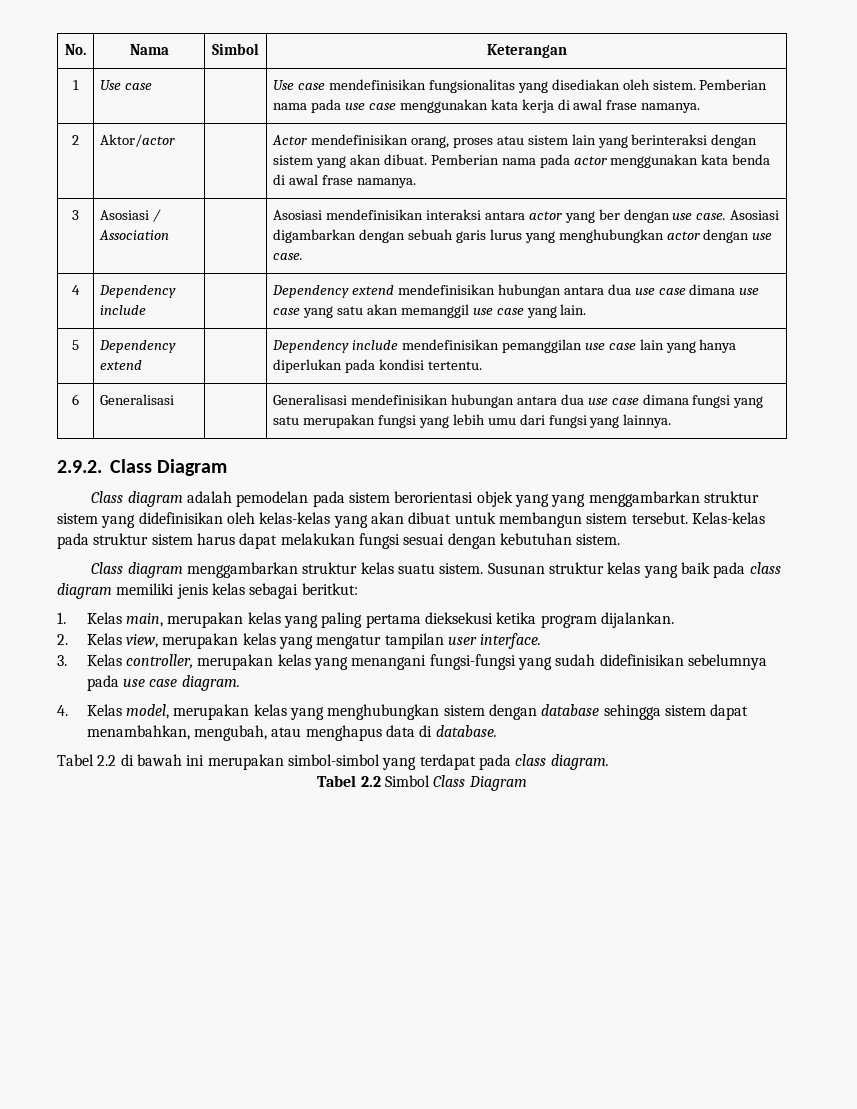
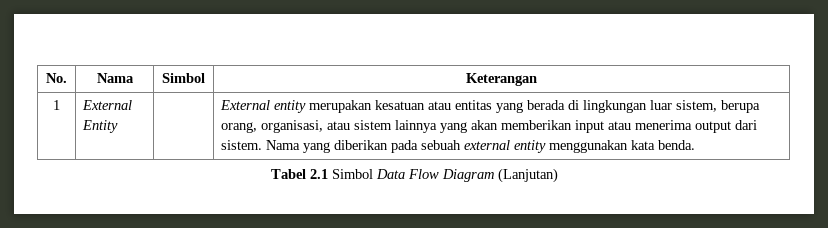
[100,80,153,90] [273,79,768,93] [273,99,701,113] [72,135,79,145] [100,134,176,147] [272,134,758,148] [273,154,771,168] [273,174,416,188] [72,210,79,220] [100,209,162,222] [99,230,170,240] [273,209,780,223] [273,229,773,243] [273,253,304,260] [72,285,80,295] [99,285,177,298] [100,305,147,315] [272,284,760,298] [273,304,587,318] [72,340,79,350] [99,340,177,353] [100,360,143,370] [272,339,737,353] [273,359,482,373] [72,394,79,405] [100,394,175,405] [273,394,764,408] [273,414,672,428] [57,459,228,476] [91,491,760,507] [57,512,765,528] [57,533,621,549] [91,562,781,578] [57,583,358,599] [57,612,674,628] [57,633,542,649] [57,654,767,670] [86,675,240,691] [57,704,749,720] [86,725,497,741] [57,754,609,770] [317,775,527,791] Use case | | Use case mendefinisikan fungsionalitas yang disediakan oleh sistem. Pemberian nama pada use case menggunakan kata kerja di awal frase namanya. // 2 | Aktor/actor | | Actor mendefinisikan orang, proses atau sistem lain yang berinteraksi dengan sistem yang akan dibuat. Pemberian nama pada actor menggunakan kata benda di awal frase namanya. // 3 | Asosiasi / Association | | Asosiasi mendefinisikan interaksi antara actor yang ber dengan use case. Asosiasi digambarkan dengan sebuah garis lurus yang menghubungkan actor dengan use case. // 4 | Dependency include | | Dependency extend mendefinisikan hubungan antara dua use case dimana use case yang satu akan memanggil use case yang lain. // 5 | Dependency extend | | Dependency include mendefinisikan pemanggilan use case lain yang hanya diperlukan pada kondisi tertentu. // 6 | Generalisasi | | Generalisasi mendefinisikan hubungan antara dua use case dimana fungsi yang satu merupakan fungsi yang lebih umu dari fungsi yang lainnya. // 2.9.2. Class Diagram // Class diagram adalah pemodelan pada sistem berorientasi objek yang yang menggambarkan struktur sistem yang didefinisikan oleh kelas-kelas yang akan dibuat untuk membangun sistem tersebut. Kelas-kelas pada struktur sistem harus dapat melakukan fungsi sesuai dengan kebutuhan sistem. // Class diagram menggambarkan struktur kelas suatu sistem. Susunan struktur kelas yang baik pada class diagram memiliki jenis kelas sebagai beritkut: // 1. Kelas main, merupakan kelas yang paling pertama dieksekusi ketika program dijalankan. // 2. Kelas view, merupakan kelas yang mengatur tampilan user interface. // 3. Kelas controller, merupakan kelas yang menangani fungsi-fungsi yang sudah didefinisikan sebelumnya pada use case diagram. // 4. Kelas model, merupakan kelas yang menghubungkan sistem dengan database sehingga sistem dapat menambahkan, mengubah, atau menghapus data di database. // Tabel 2.2 di bawah ini merupakan simbol-simbol yang terdapat pada class diagram. // Tabel 2.2 Simbol Class Diagram -> [82,100,133,110] [82,120,119,133] [220,100,761,113] [221,120,758,133] [221,140,696,153] [270,168,558,183] External Entity | | External entity merupakan kesatuan atau entitas yang berada di lingkungan luar sistem, berupa orang, organisasi, atau sistem lainnya yang akan memberikan input atau menerima output dari sistem. Nama yang diberikan pada sebuah external entity menggunakan kata benda. // Tabel 2.1 Simbol Data Flow Diagram (Lanjutan)

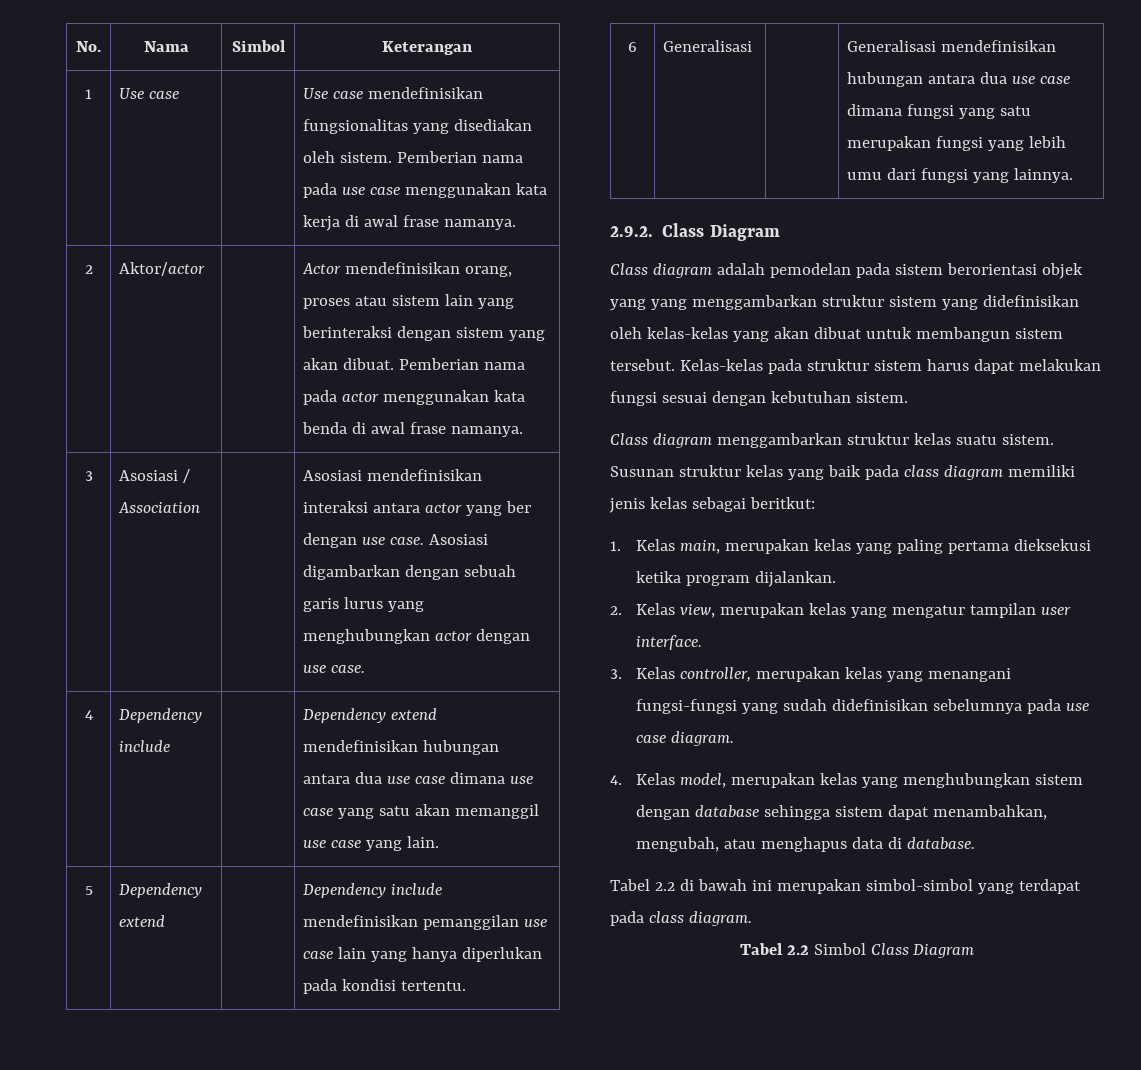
[82,100,133,110] [82,120,119,133] [220,100,761,113] [221,120,758,133] [221,140,696,153] [270,168,558,183] External Entity | | External entity merupakan kesatuan atau entitas yang berada di lingkungan luar sistem, berupa orang, organisasi, atau sistem lainnya yang akan memberikan input atau menerima output dari sistem. Nama yang diberikan pada sebuah external entity menggunakan kata benda. // Tabel 2.1 Simbol Data Flow Diagram (Lanjutan) -> [119,88,180,99] [303,87,484,99] [303,119,533,134] [303,151,524,163] [303,183,548,198] [303,215,517,231] [84,265,93,274] [119,262,206,276] [302,262,513,277] [303,294,515,309] [302,326,546,341] [303,358,526,370] [303,390,526,405] [302,422,524,437] [84,471,93,481] [119,469,191,483] [118,502,201,513] [303,469,483,481] [303,501,532,516] [303,533,489,548] [303,565,517,580] [303,597,425,612] [303,629,531,644] [303,664,366,673] [84,710,93,720] [119,708,203,723] [119,740,171,752] [303,708,438,723] [303,740,500,755] [303,772,534,784] [303,804,540,819] [303,836,440,851] [84,886,93,895] [119,883,203,898] [119,915,166,927] [303,883,443,898] [303,915,548,930] [303,947,543,962] [303,979,467,994] [628,42,637,52] [663,40,753,52] [847,40,1057,52] [847,72,1071,87] [847,104,1032,119] [847,136,1067,151] [847,168,1074,183] [610,223,780,241] [610,263,1083,279] [610,295,1079,310] [610,327,1063,342] [610,359,1101,374] [610,391,908,406] [610,433,1054,448] [610,465,1075,480] [609,497,815,513] [610,539,1091,554] [635,571,836,587] [610,603,1071,618] [635,635,702,650] [610,667,1011,682] [635,699,1089,714] [635,731,734,746] [610,773,1083,788] [635,805,1047,820] [635,837,975,852] [610,879,1081,894] [610,911,752,926] [739,943,975,958] Use case | | Use case mendefinisikan fungsionalitas yang disediakan oleh sistem. Pemberian nama pada use case menggunakan kata kerja di awal frase namanya. // 2 | Aktor/actor | | Actor mendefinisikan orang, proses atau sistem lain yang berinteraksi dengan sistem yang akan dibuat. Pemberian nama pada actor menggunakan kata benda di awal frase namanya. // 3 | Asosiasi / Association | | Asosiasi mendefinisikan interaksi antara actor yang ber dengan use case. Asosiasi digambarkan dengan sebuah garis lurus yang menghubungkan actor dengan use case. // 4 | Dependency include | | Dependency extend mendefinisikan hubungan antara dua use case dimana use case yang satu akan memanggil use case yang lain. // 5 | Dependency extend | | Dependency include mendefinisikan pemanggilan use case lain yang hanya diperlukan pada kondisi tertentu. // 6 | Generalisasi | | Generalisasi mendefinisikan hubungan antara dua use case dimana fungsi yang satu merupakan fungsi yang lebih umu dari fungsi yang lainnya. // 2.9.2. Class Diagram // Class diagram adalah pemodelan pada sistem berorientasi objek yang yang menggambarkan struktur sistem yang didefinisikan oleh kelas-kelas yang akan dibuat untuk membangun sistem tersebut. Kelas-kelas pada struktur sistem harus dapat melakukan fungsi sesuai dengan kebutuhan sistem. // Class diagram menggambarkan struktur kelas suatu sistem. Susunan struktur kelas yang baik pada class diagram memiliki jenis kelas sebagai beritkut: // 1. Kelas main, merupakan kelas yang paling pertama dieksekusi ketika program dijalankan. // 2. Kelas view, merupakan kelas yang mengatur tampilan user interface. // 3. Kelas controller, merupakan kelas yang menangani fungsi-fungsi yang sudah didefinisikan sebelumnya pada use case diagram. // 4. Kelas model, merupakan kelas yang menghubungkan sistem dengan database sehingga sistem dapat menambahkan, mengubah, atau menghapus data di database. // Tabel 2.2 di bawah ini merupakan simbol-simbol yang terdapat pada class diagram. // Tabel 2.2 Simbol Class Diagram

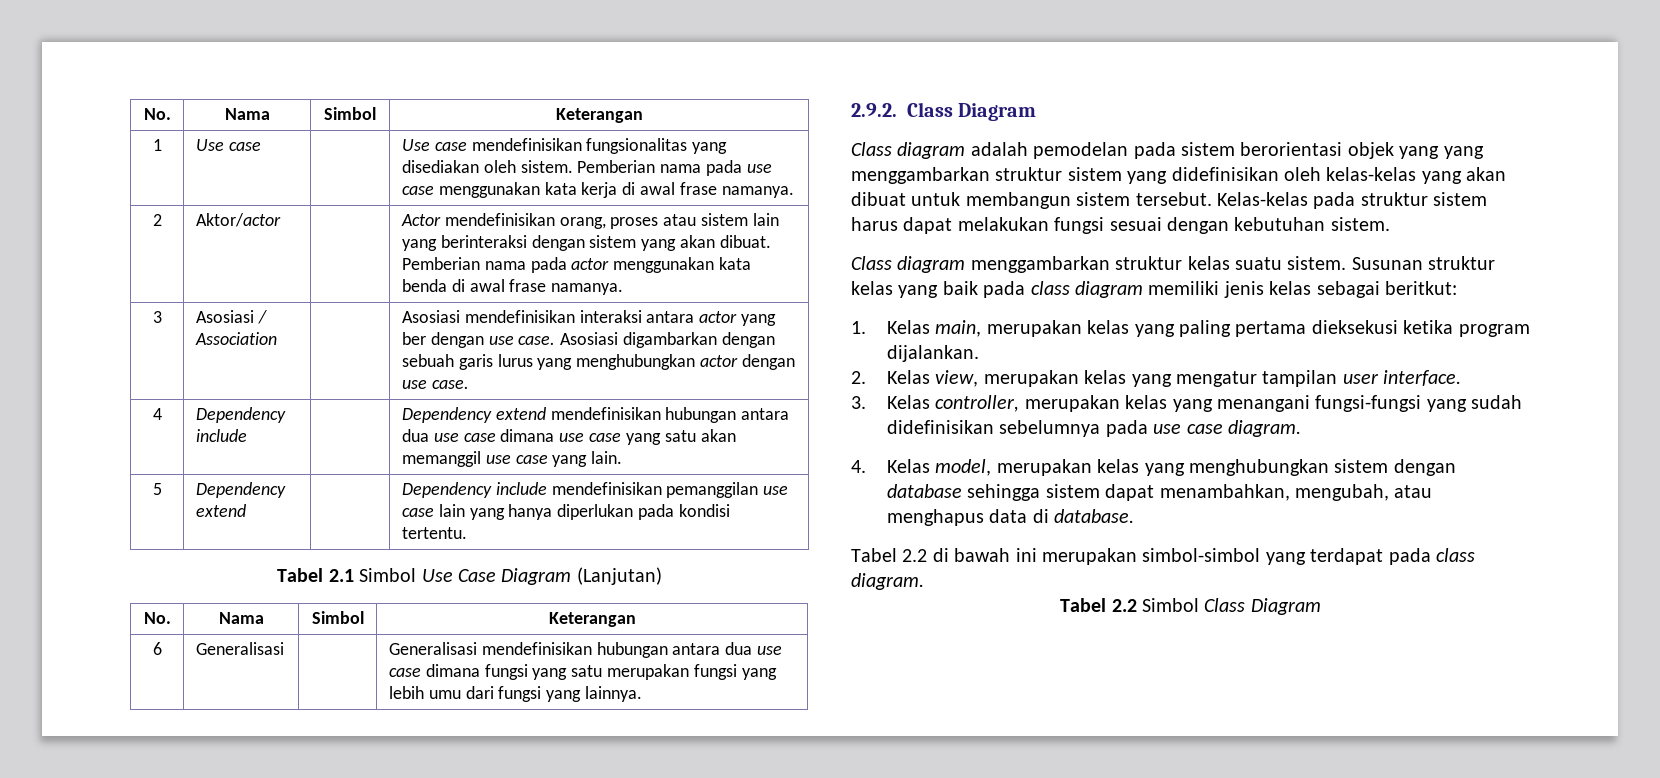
(467, 986) none -> [277,567,662,585] [143,612,171,624] [218,612,264,624] [311,611,364,624] [548,612,636,627] // Tabel 2.1 Simbol Use Case Diagram (Lanjutan) // No. | Nama | Simbol | Keterangan

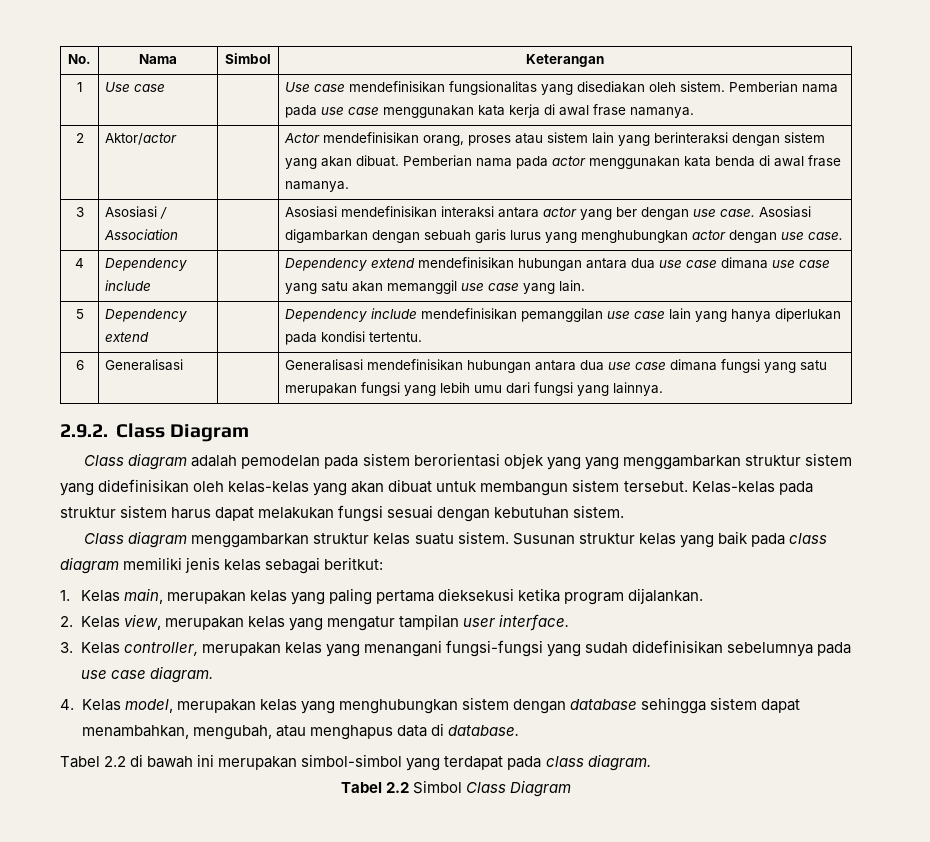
[277,567,662,585] [143,612,171,624] [218,612,264,624] [311,611,364,624] [548,612,636,627] // Tabel 2.1 Simbol Use Case Diagram (Lanjutan) // No. | Nama | Simbol | Keterangan -> (423, 337) none

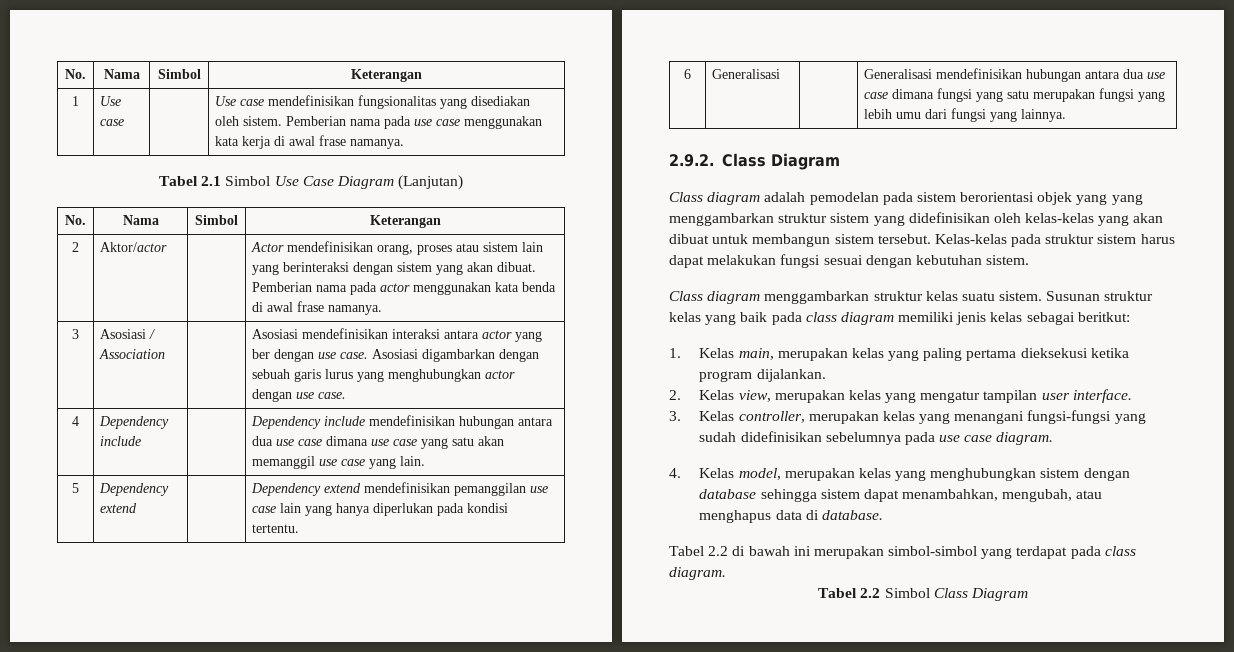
(695, 112) none -> [158,175,464,190] [65,215,86,225] [122,215,159,225] [195,215,238,225] [369,215,441,228] // Tabel 2.1 Simbol Use Case Diagram (Lanjutan) // No. | Nama | Simbol | Keterangan
[371,258,416,268] extend -> [324,416,366,426] include
[371,308,418,319] include -> [324,483,362,493] extend

